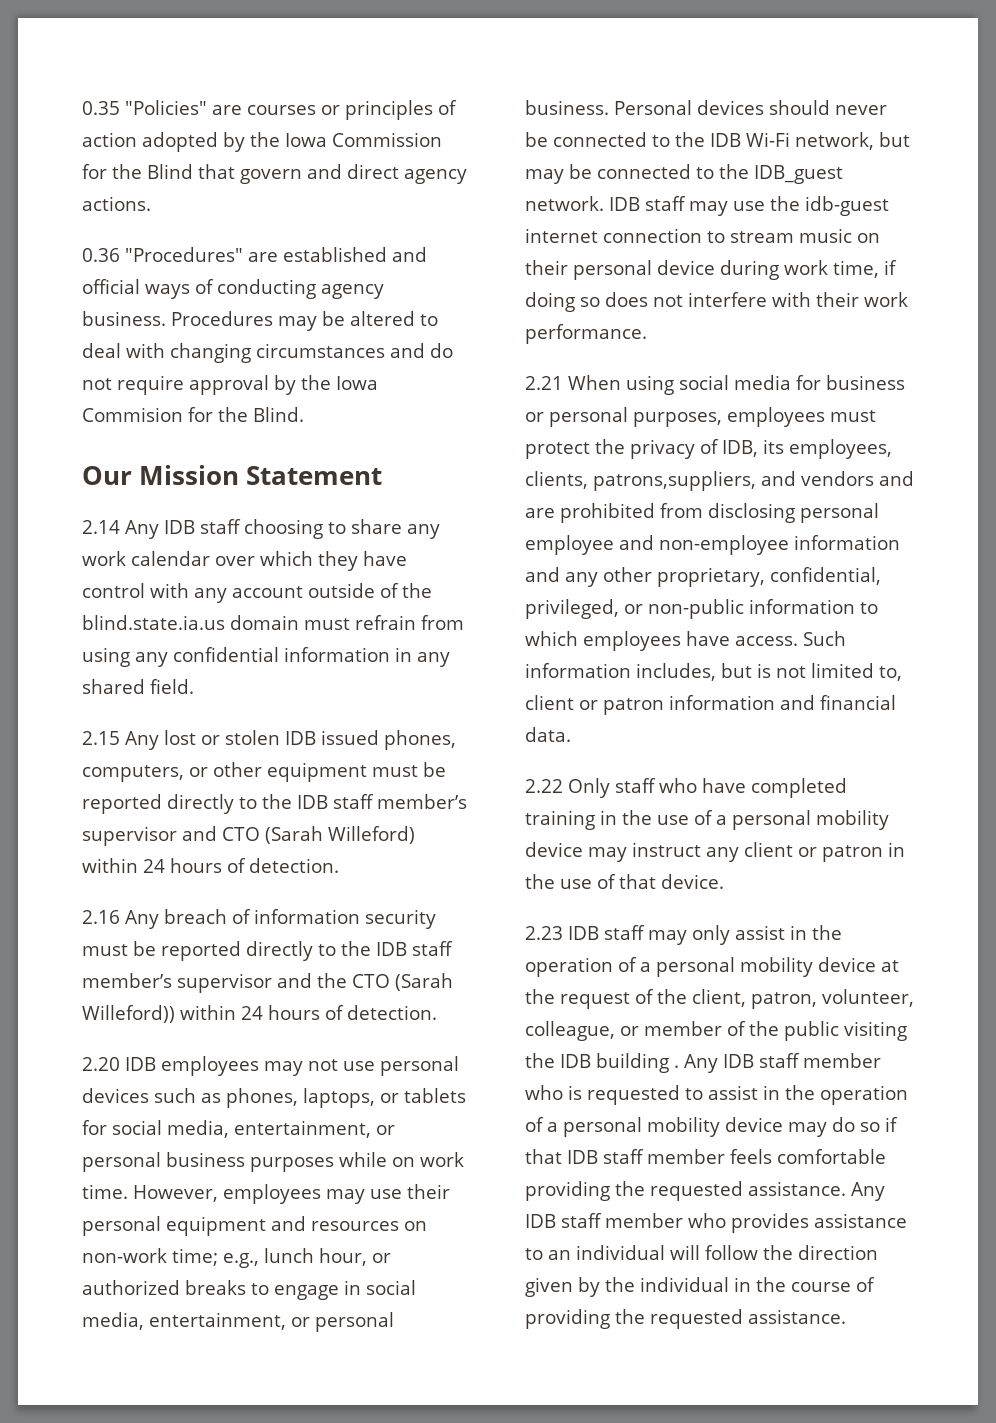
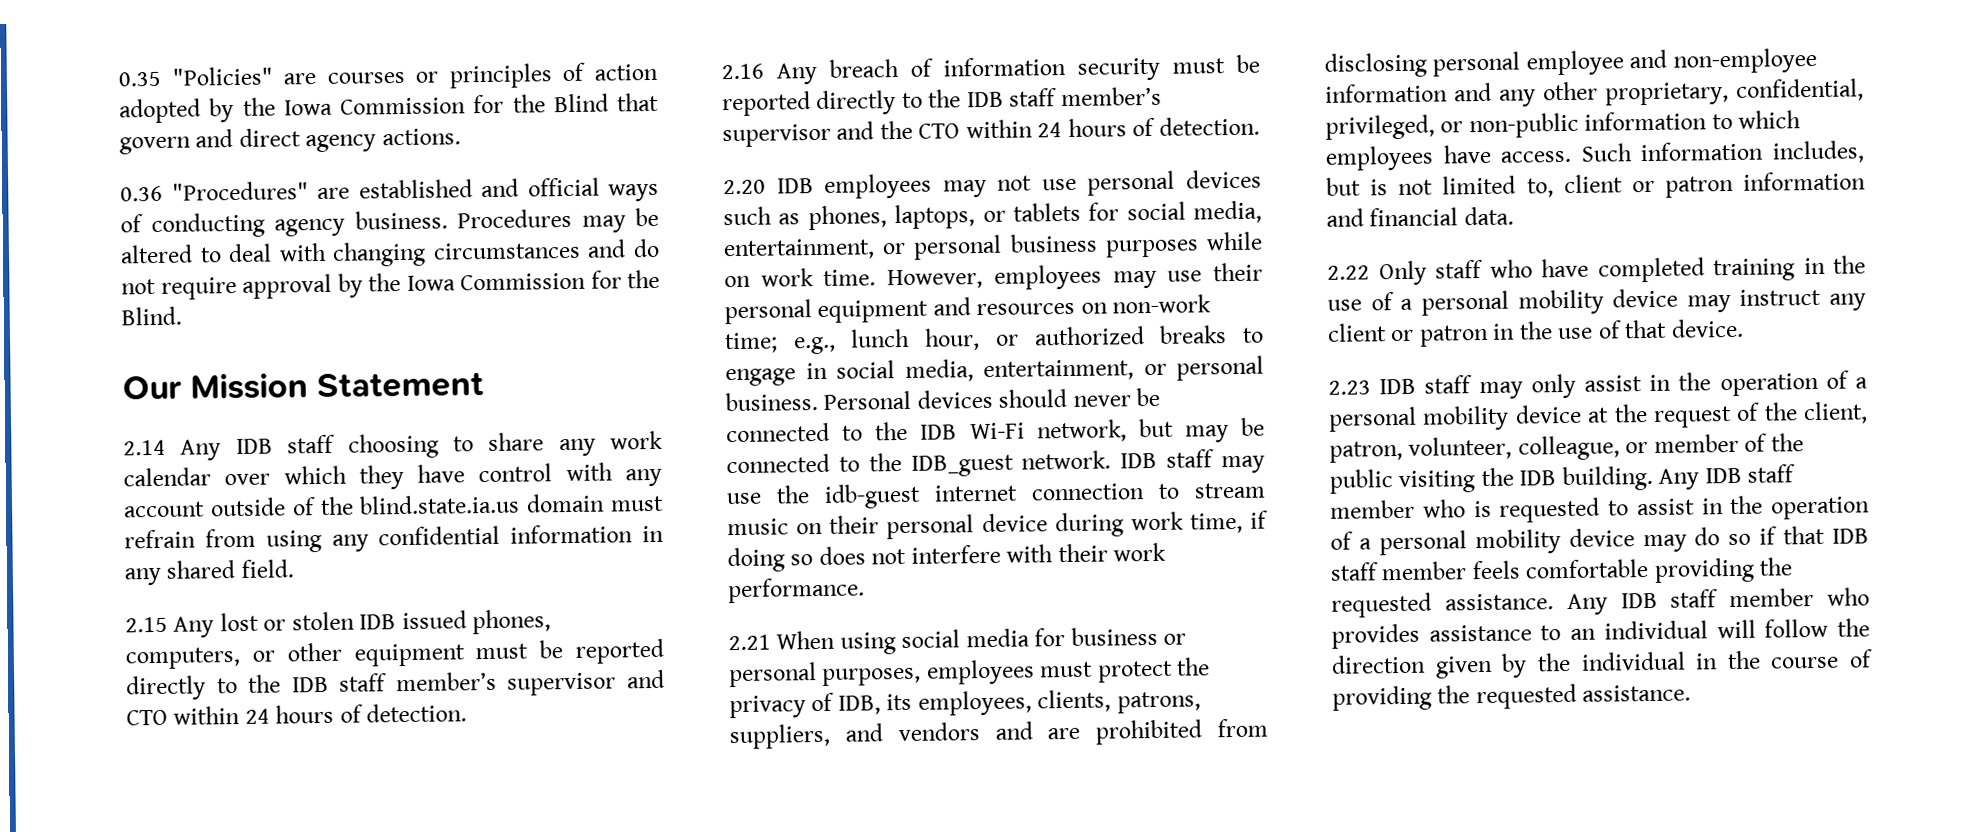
[82,407,183,422] Commision -> [460,272,586,291] Commission
[265,826,415,844] (Sarah Willeford) -> (168, 717) none
[395,973,454,991] [82,1005,175,1023] (Sarah Willeford)) -> (961, 131) none
[593,471,756,491] patrons,suppliers, -> [1116,691,1201,714] [729,723,830,750] patrons, suppliers,
[596,1053,679,1073] building . -> [1561,465,1653,492] building.

